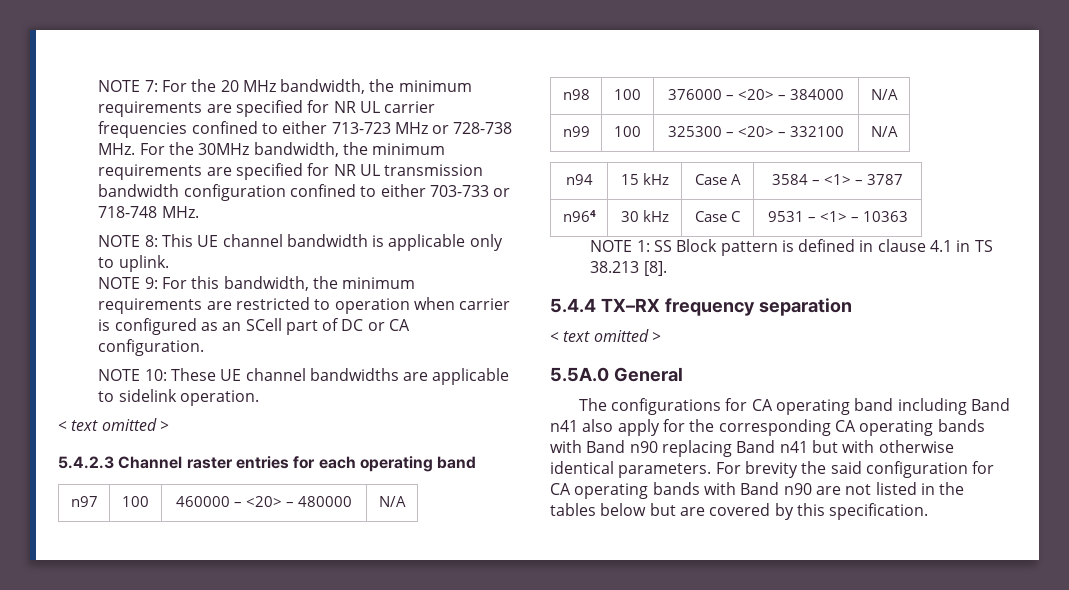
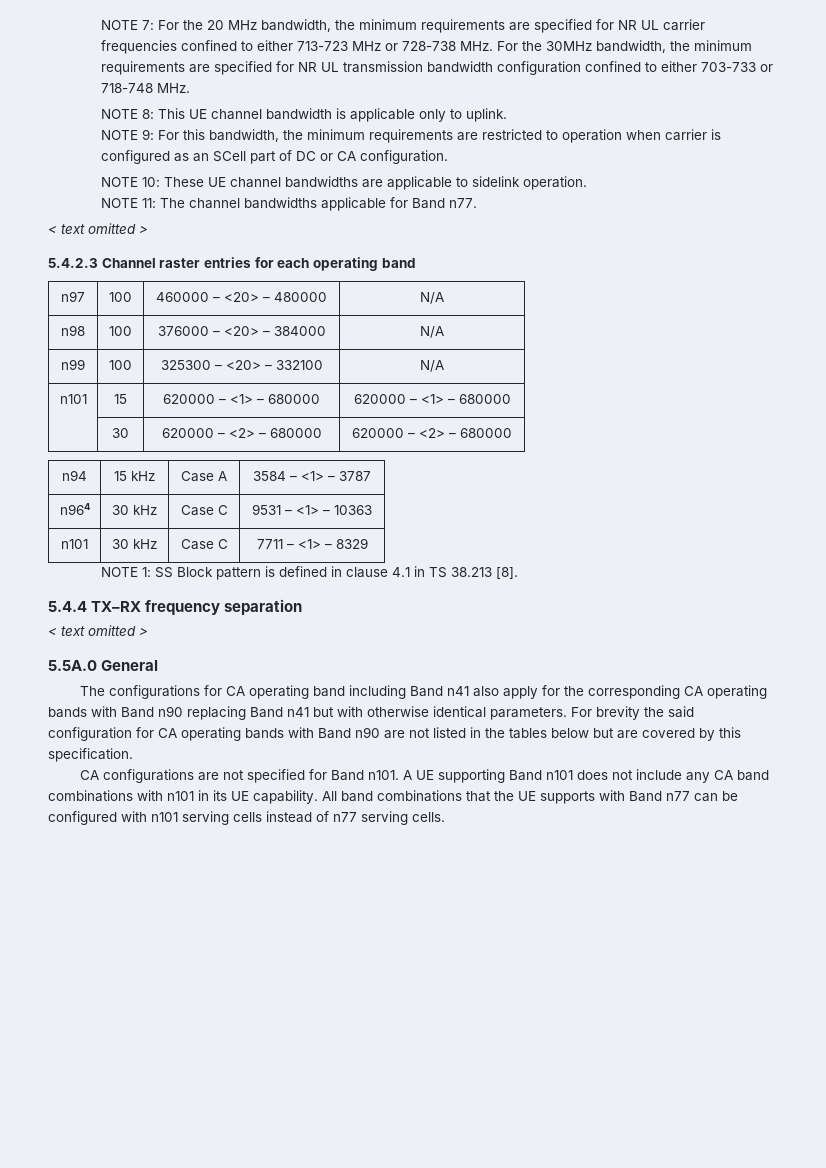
(259, 398) none -> [101,197,478,211] // NOTE 11: The channel bandwidths applicable for Band n77.
(898, 131) none -> [59,394,87,404] [114,394,127,404] [163,394,320,404] [353,394,511,404] [112,428,129,438] [161,428,322,438] [352,428,512,438] // n101 | 15 | 620000 – <1> – 680000 | 620000 – <1> – 680000 // | 30 | 620000 – <2> – 680000 | 620000 – <2> – 680000
(908, 216) none -> [61,539,88,549] [112,539,157,549] [180,539,228,550] [256,538,368,549] // n101 | 30 kHz | Case C | 7711 – <1> – 8329
(929, 511) none -> [80,769,770,783] [48,790,738,804] [48,811,445,825] // CA configurations are not specified for Band n101. A UE supporting Band n101 does not include any CA band combinations with n101 in its UE capability. All band combinations that the UE supports with Band n77 can be configured with n101 serving cells instead of n77 serving cells.

